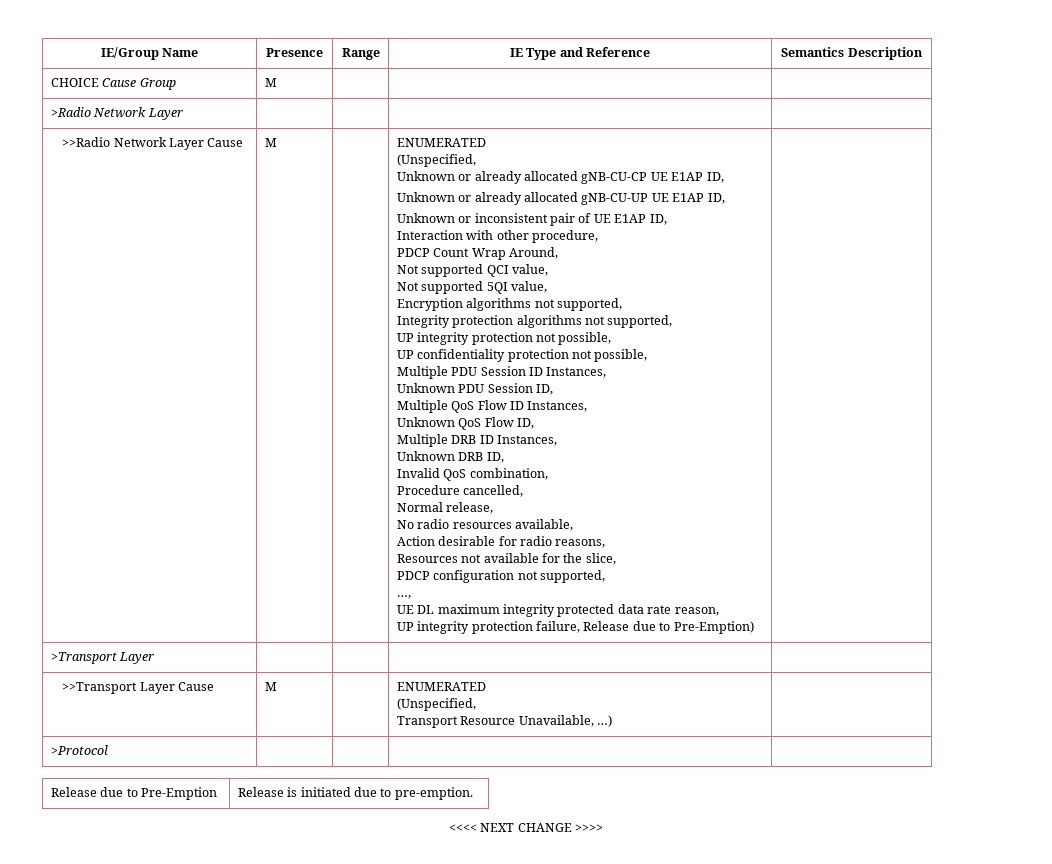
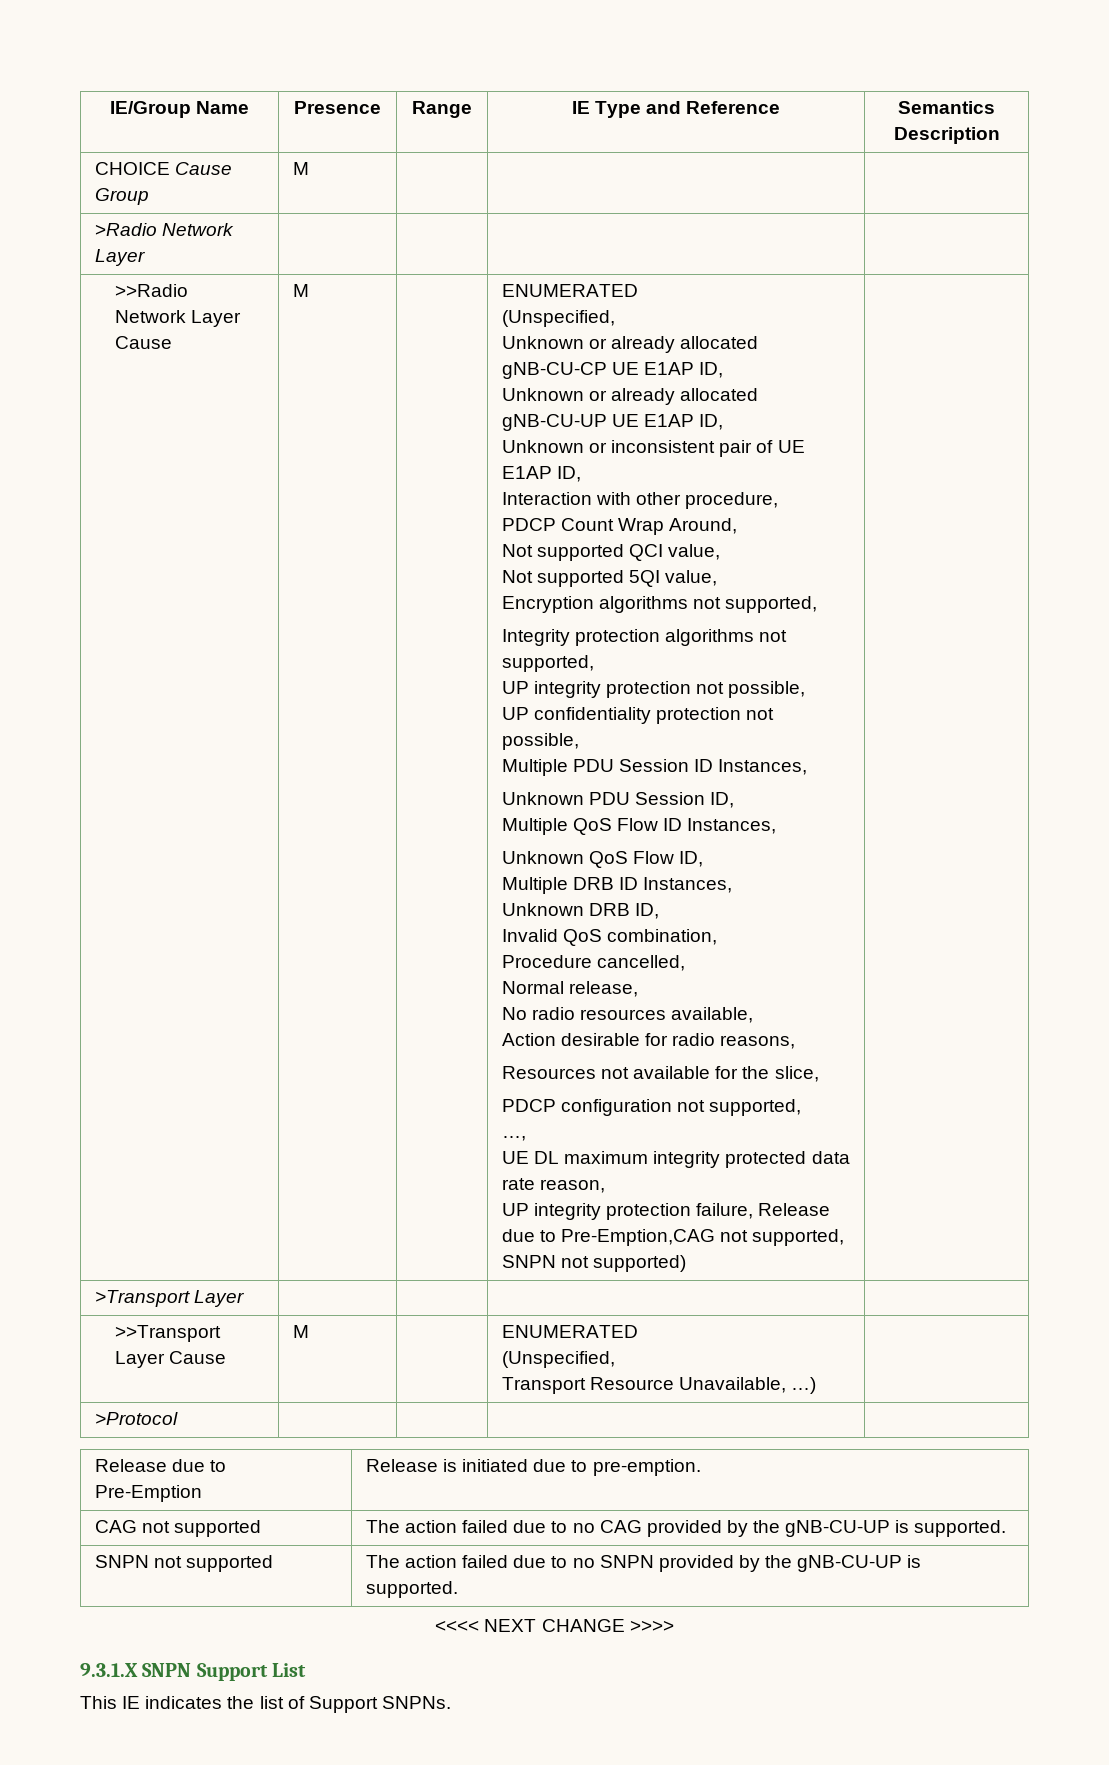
[673,621,754,634] Pre-Emption) -> [561,1229,845,1246] [501,1255,687,1272] Pre-Emption,CAG not supported, SNPN not supported)
[448,823,604,832] // <<<< NEXT CHANGE >>>> -> [94,1520,262,1537] [365,1520,1007,1537] [94,1555,274,1572] [365,1555,922,1572] [365,1581,458,1598] [435,1619,674,1632] [80,1663,306,1681] [80,1696,451,1713] // CAG not supported | The action failed due to no CAG provided by the gNB-CU-UP is supported. // SNPN not supported | The action failed due to no SNPN provided by the gNB-CU-UP is supported. // <<<< NEXT CHANGE >>>> // 9.3.1.X SNPN Support List // This IE indicates the list of Support SNPNs.

